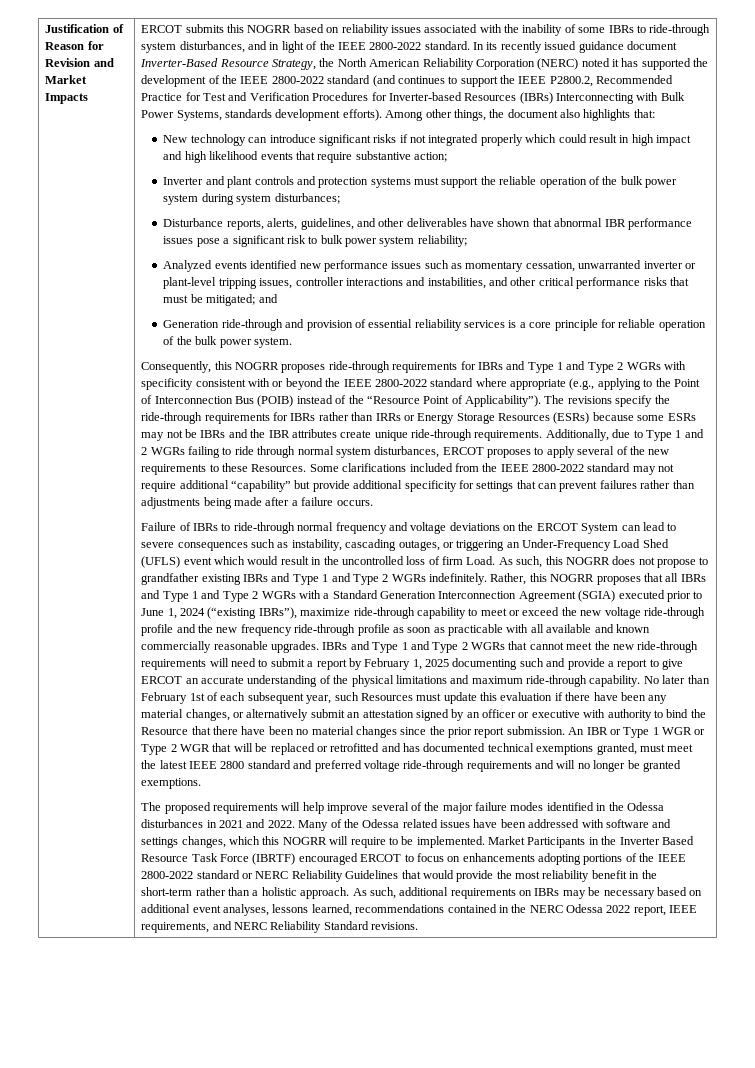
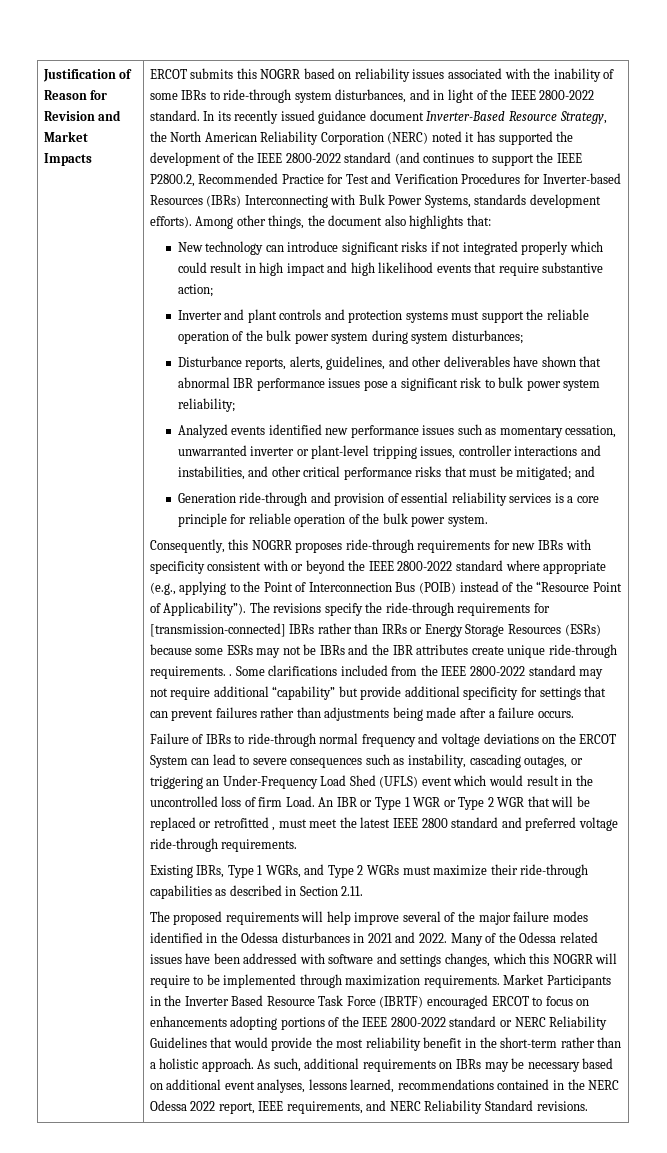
[477,361,661,373] IBRs and Type 1 and Type 2 WGRs -> [512,540,563,550] new IBRs
(289, 416) none -> [149,623,286,637] [transmission-connected]
[545,429,704,441] [141,446,670,458] [141,463,307,475] Additionally, due to Type 1 and 2 WGRs failing to ride through normal system disturbances, ERCOT proposes to apply several of the new requirements to these Resources. -> [229,674,233,676] .
[498,556,709,568] [141,573,706,585] [141,590,703,602] [141,607,705,619] [141,624,650,636] [141,641,699,653] [141,658,684,670] [141,675,710,687] [141,692,668,704] [141,709,706,721] [141,726,565,738] As such, this NOGRR does not propose to grandfather existing IBRs and Type 1 and Type 2 WGRs indefinitely. Rather, this NOGRR proposes that all IBRs and Type 1 and Type 2 WGRs with a Standard Generation Interconnection Agreement (SGIA) executed prior to June 1, 2024 (“existing IBRs”), maximize ride-through capability to meet or exceed the new voltage ride-through profile and the new frequency ride-through profile as soon as practicable with all available and known commercially reasonable upgrades. IBRs and Type 1 and Type 2 WGRs that cannot meet the new ride-through requirements will need to submit a report by February 1, 2025 documenting such and provide a report to give ERCOT an accurate understanding of the physical limitations and maximum ride-through capability. No later than February 1st of each subsequent year, such Resources must update this evaluation if there have been any material changes, or alternatively submit an attestation signed by an officer or executive with authority to bind the Resource that there have been no material changes since the prior report submission. -> (315, 801) none
[381,743,637,755] and has documented technical exemptions granted, -> [272,827,276,831] ,
[466,760,681,772] [141,778,202,789] requirements and will no longer be granted exemptions. -> [221,839,298,852] [149,864,589,878] [149,885,364,899] requirements. // Existing IBRs, Type 1 WGRs, and Type 2 WGRs must maximize their ride-through capabilities as described in Section 2.11.
[416,836,485,848] implemented. -> [223,974,500,988] implemented through maximization requirements.

